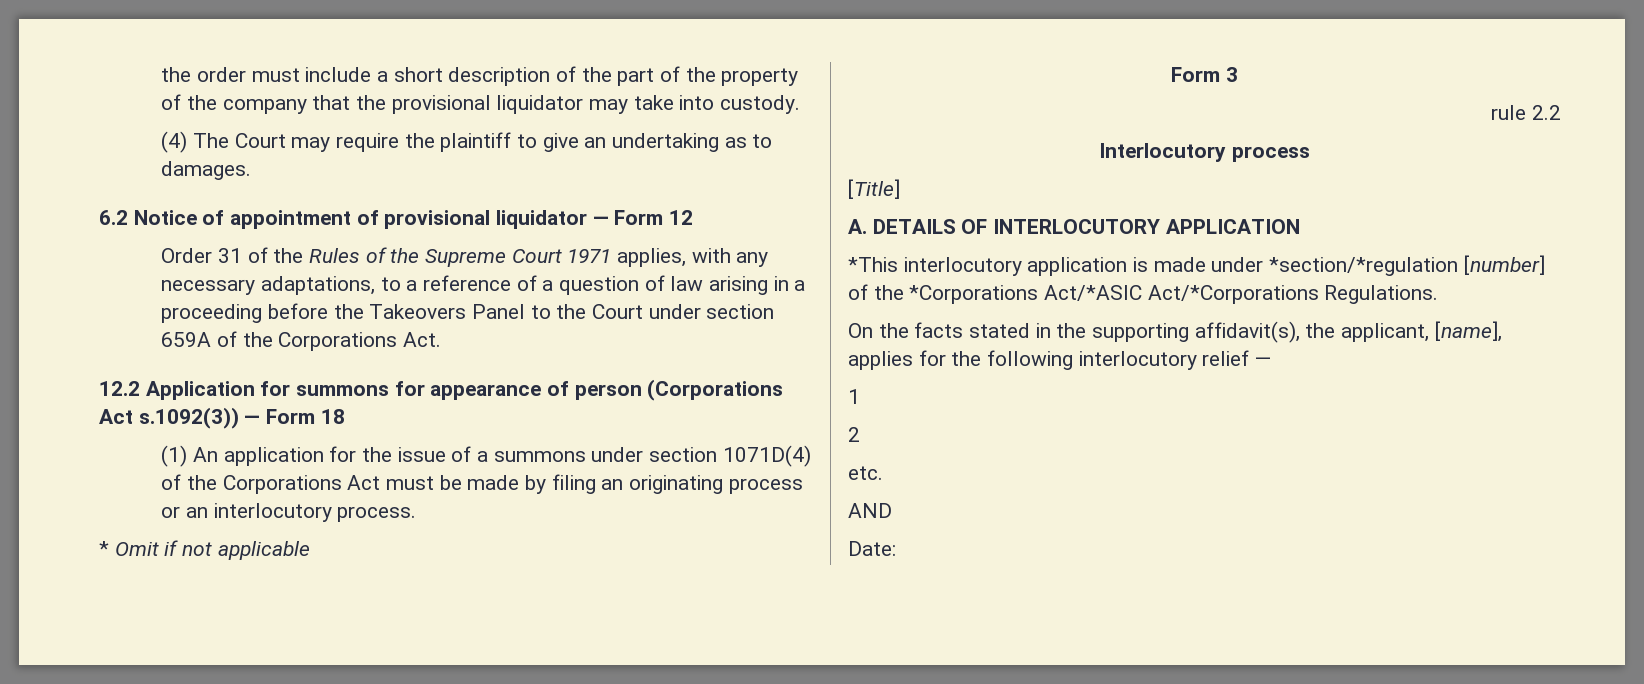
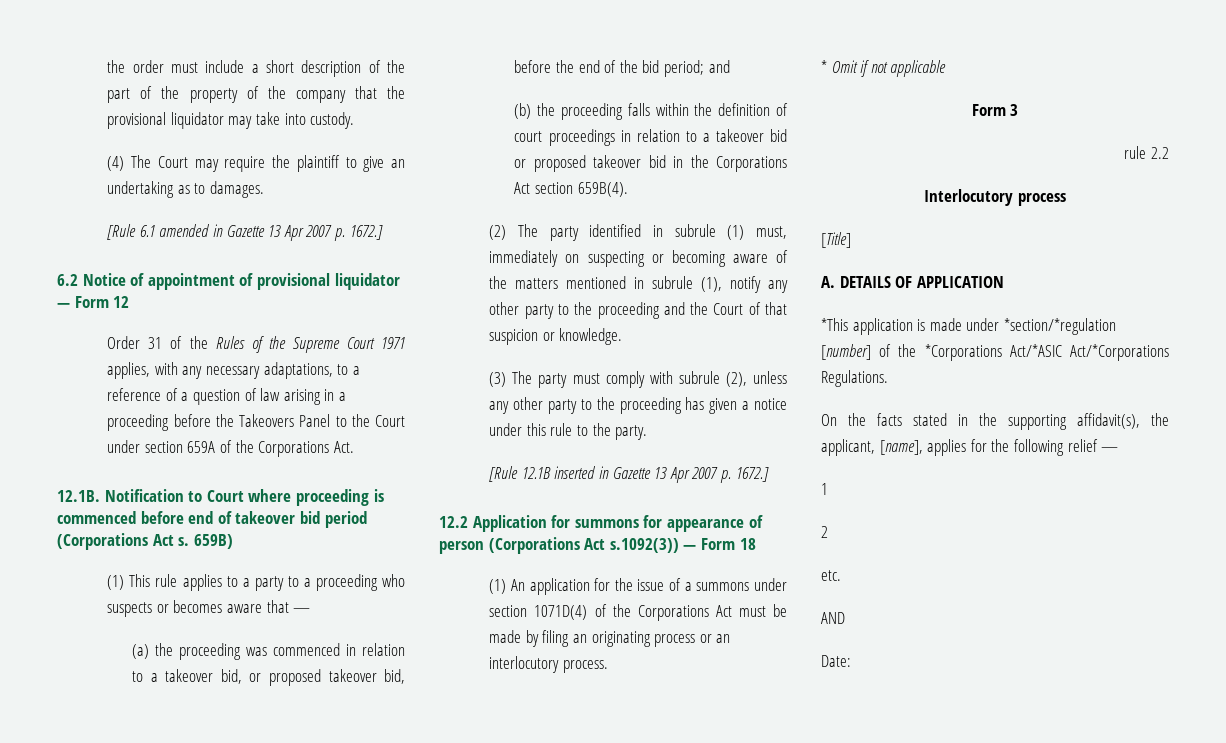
(252, 170) none -> [107,224,383,241] // [Rule 6.1 amended in Gazette 13 Apr 2007 p. 1672.]
(442, 339) none -> [57,489,384,506] [57,511,367,528] [57,533,233,550] [107,574,405,591] [107,600,311,617] [132,643,405,660] [132,669,405,686] [514,60,730,77] [514,103,788,120] [514,129,787,146] [514,155,787,172] [514,182,628,197] [489,224,787,241] [489,250,788,267] [489,276,788,293] [489,302,787,319] [489,328,623,345] [489,371,787,388] [489,397,787,414] [489,423,648,440] [489,466,769,483] // 12.1B. Notification to Court where proceeding is commenced before end of takeover bid period (Corporations Act s. 659B) // (1) This rule applies to a party to a proceeding who suspects or becomes aware that — // (a) the proceeding was commenced in relation to a takeover bid, or proposed takeover bid, before the end of the bid period; and // (b) the proceeding falls within the definition of court proceedings in relation to a takeover bid or proposed takeover bid in the Corporations Act section 659B(4). // (2) The party identified in subrule (1) must, immediately on suspecting or becoming aware of the matters mentioned in subrule (1), notify any other party to the proceeding and the Court of that suspicion or knowledge. // (3) The party must comply with subrule (2), unless any other party to the proceeding has given a notice under this rule to the party. // [Rule 12.1B inserted in Gazette 13 Apr 2007 p. 1672.]
[993,219,1161,234] INTERLOCUTORY -> (913, 282) none
[903,257,1022,276] interlocutory -> (848, 324) none
[1078,351,1197,370] interlocutory -> (1064, 447) none

